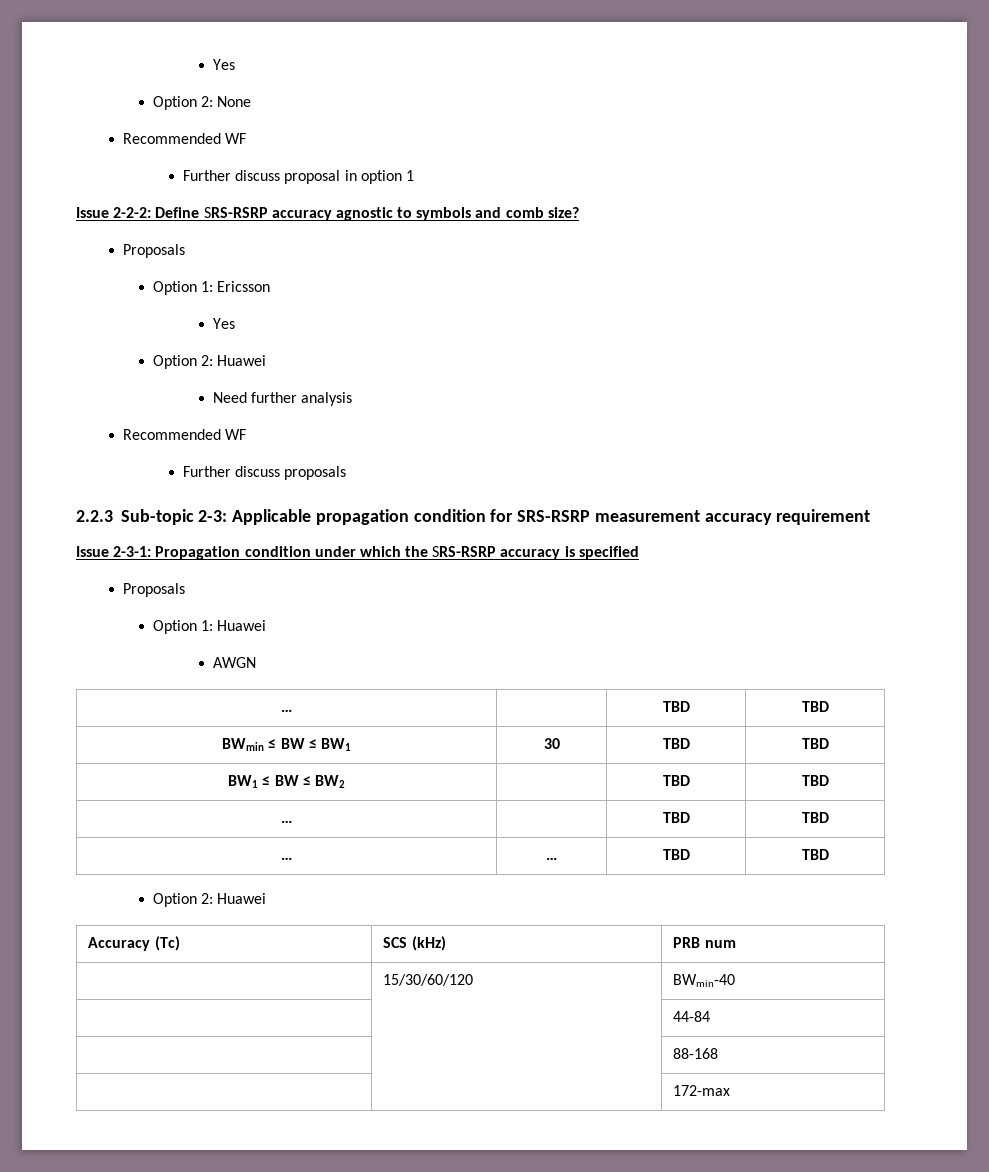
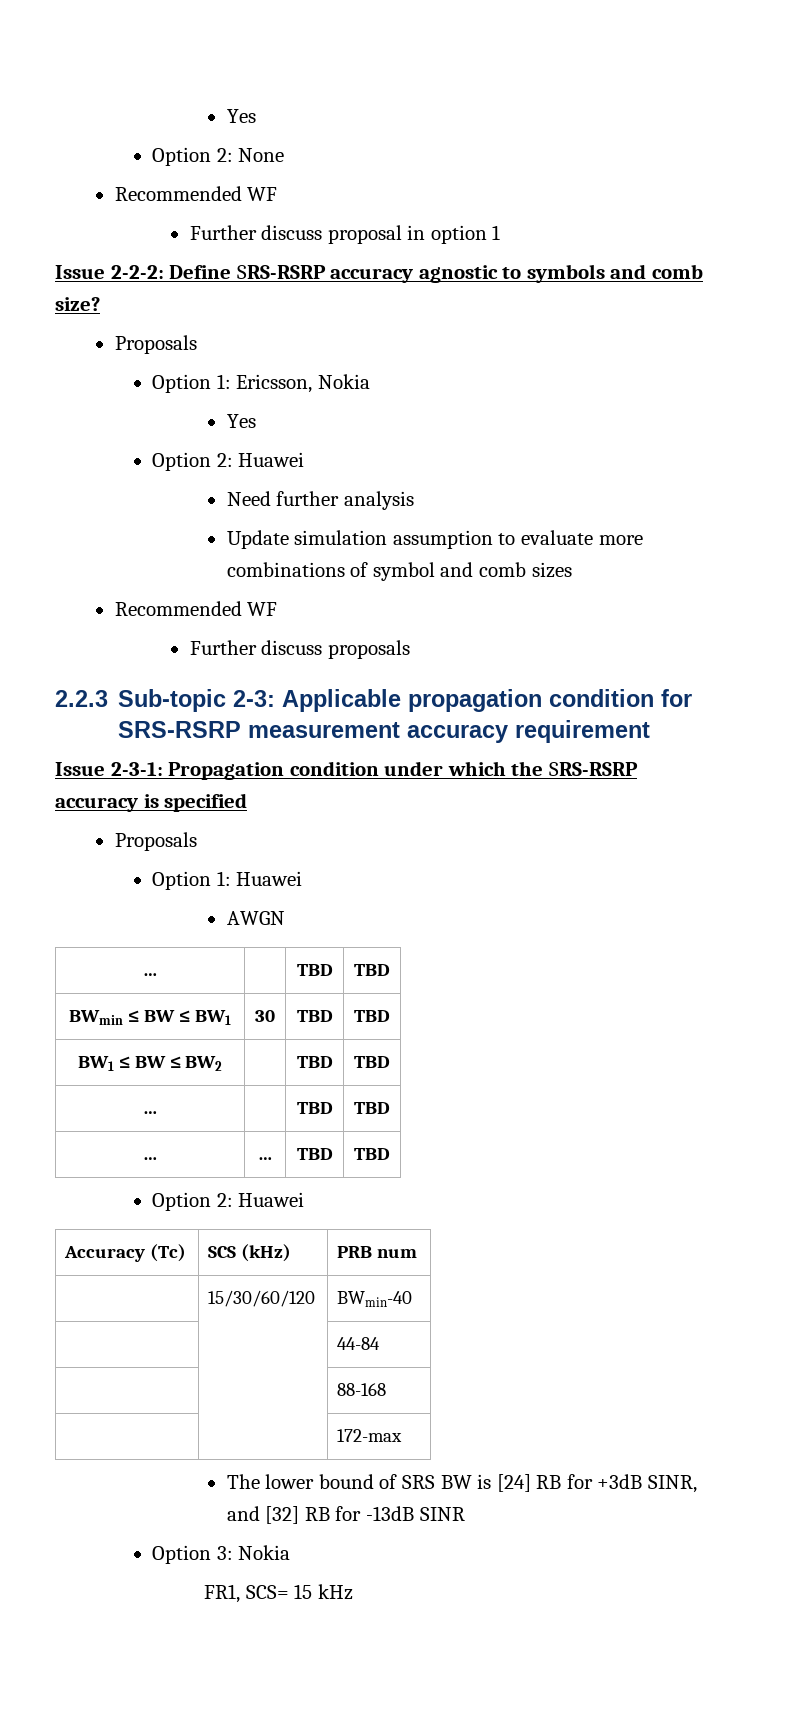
[217,281,271,292] Ericsson -> [236,374,370,393] Ericsson, Nokia
(353, 399) none -> [226,530,643,549] [226,562,572,581] // Update simulation assumption to evaluate more combinations of symbol and comb sizes
(731, 1090) none -> [226,1474,697,1493] [226,1506,465,1524] [152,1545,291,1564] [204,1584,353,1603] // The lower bound of SRS BW is [24] RB for +3dB SINR, and [32] RB for -13dB SINR // Option 3: Nokia // FR1, SCS= 15 kHz

